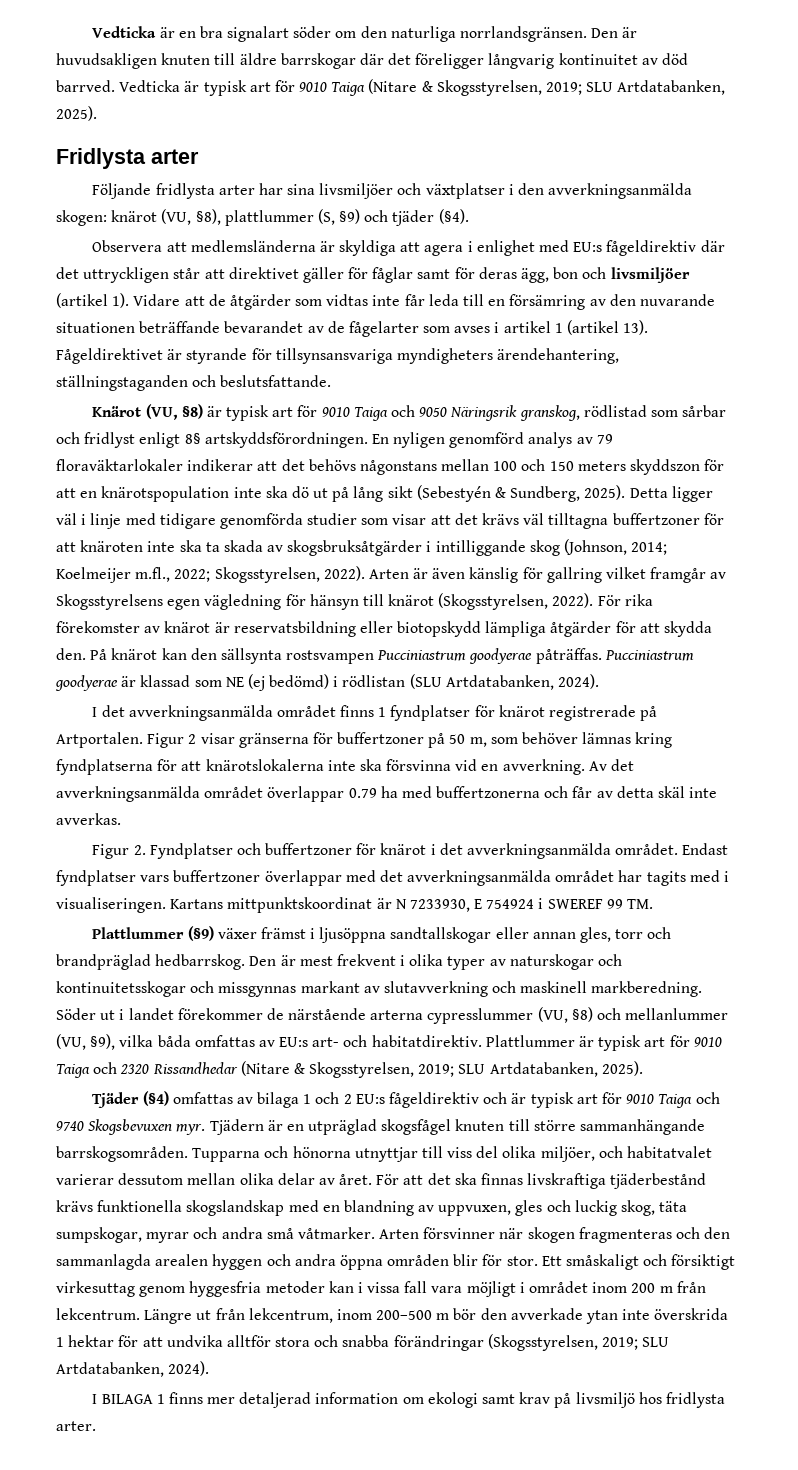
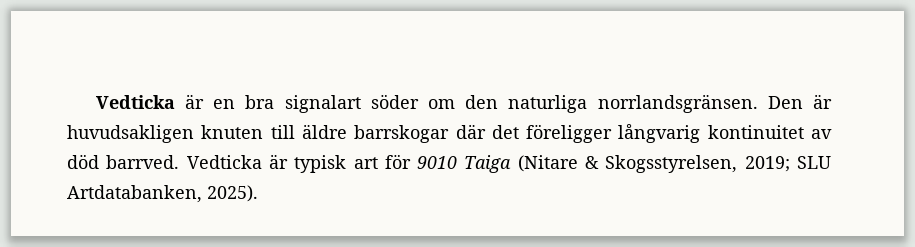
[56,148,199,169] [92,183,693,199] [56,209,469,226] [92,240,725,256] [56,267,690,283] [56,293,715,310] [56,320,649,337] [56,348,620,364] [56,375,332,391] [92,404,727,421] [56,432,613,448] [56,459,725,475] [56,485,713,502] [56,513,724,529] [56,539,668,556] [56,566,727,583] [56,593,653,610] [56,621,713,637] [56,648,694,664] [55,674,600,691] [92,705,658,721] [56,732,673,748] [56,759,635,775] [56,786,718,802] [56,813,121,825] [92,843,729,859] [56,870,730,886] [56,897,654,913] [92,926,672,943] [56,954,623,970] [56,981,703,997] [56,1007,729,1024] [56,1034,722,1051] [56,1061,643,1078] [92,1091,720,1108] [56,1119,706,1135] [56,1146,713,1162] [56,1173,707,1189] [56,1200,688,1216] [56,1227,731,1243] [56,1254,736,1270] [56,1281,706,1297] [56,1308,729,1324] [56,1334,670,1351] [56,1361,210,1377] [92,1392,725,1408] [56,1421,96,1431] // Fridlysta arter // Följande fridlysta arter har sina livsmiljöer och växtplatser i den avverkningsanmälda skogen: knärot (VU, §8), plattlummer (S, §9) och tjäder (§4). // Observera att medlemsländerna är skyldiga att agera i enlighet med EU:s fågeldirektiv där det uttryckligen står att direktivet gäller för fåglar samt för deras ägg, bon och livsmiljöer (artikel 1). Vidare att de åtgärder som vidtas inte får leda till en försämring av den nuvarande situationen beträffande bevarandet av de fågelarter som avses i artikel 1 (artikel 13). Fågeldirektivet är styrande för tillsynsansvariga myndigheters ärendehantering, ställningstaganden och beslutsfattande. // Knärot (VU, §8) är typisk art för 9010 Taiga och 9050 Näringsrik granskog, rödlistad som sårbar och fridlyst enligt 8§ artskyddsförordningen. En nyligen genomförd analys av 79 floraväktarlokaler indikerar att det behövs någonstans mellan 100 och 150 meters skyddszon för att en knärotspopulation inte ska dö ut på lång sikt (Sebestyén & Sundberg, 2025). Detta ligger väl i linje med tidigare genomförda studier som visar att det krävs väl tilltagna buffertzoner för att knäroten inte ska ta skada av skogsbruksåtgärder i intilliggande skog (Johnson, 2014; Koelmeijer m.fl., 2022; Skogsstyrelsen, 2022). Arten är även känslig för gallring vilket framgår av Skogsstyrelsens egen vägledning för hänsyn till knärot (Skogsstyrelsen, 2022). För rika förekomster av knärot är reservatsbildning eller biotopskydd lämpliga åtgärder för att skydda den. På knärot kan den sällsynta rostsvampen Pucciniastrum goodyerae påträffas. Pucciniastrum goodyerae är klassad som NE (ej bedömd) i rödlistan (SLU Artdatabanken, 2024). // I det avverkningsanmälda området finns 1 fyndplatser för knärot registrerade på Artportalen. Figur 2 visar gränserna för buffertzoner på 50 m, som behöver lämnas kring fyndplatserna för att knärotslokalerna inte ska försvinna vid en avverkning. Av det avverkningsanmälda området överlappar 0.79 ha med buffertzonerna och får av detta skäl inte avverkas. // Figur 2. Fyndplatser och buffertzoner för knärot i det avverkningsanmälda området. Endast fyndplatser vars buffertzoner överlappar med det avverkningsanmälda området har tagits med i visualiseringen. Kartans mittpunktskoordinat är N 7233930, E 754924 i SWEREF 99 TM. // Plattlummer (§9) växer främst i ljusöppna sandtallskogar eller annan gles, torr och brandpräglad hedbarrskog. Den är mest frekvent i olika typer av naturskogar och kontinuitetsskogar och missgynnas markant av slutavverkning och maskinell markberedning. Söder ut i landet förekommer de närstående arterna cypresslummer (VU, §8) och mellanlummer (VU, §9), vilka båda omfattas av EU:s art- och habitatdirektiv. Plattlummer är typisk art för 9010 Taiga och 2320 Rissandhedar (Nitare & Skogsstyrelsen, 2019; SLU Artdatabanken, 2025). // Tjäder (§4) omfattas av bilaga 1 och 2 EU:s fågeldirektiv och är typisk art för 9010 Taiga och 9740 Skogsbevuxen myr. Tjädern är en utpräglad skogsfågel knuten till större sammanhängande barrskogsområden. Tupparna och hönorna utnyttjar till viss del olika miljöer, och habitatvalet varierar dessutom mellan olika delar av året. För att det ska finnas livskraftiga tjäderbestånd krävs funktionella skogslandskap med en blandning av uppvuxen, gles och luckig skog, täta sumpskogar, myrar och andra små våtmarker. Arten försvinner när skogen fragmenteras och den sammanlagda arealen hyggen och andra öppna områden blir för stor. Ett småskaligt och försiktigt virkesuttag genom hyggesfria metoder kan i vissa fall vara möjligt i området inom 200 m från lekcentrum. Längre ut från lekcentrum, inom 200–500 m bör den avverkade ytan inte överskrida 1 hektar för att undvika alltför stora och snabba förändringar (Skogsstyrelsen, 2019; SLU Artdatabanken, 2024). // I BILAGA 1 finns mer detaljerad information om ekologi samt krav på livsmiljö hos fridlysta arter. -> (258, 193) none

